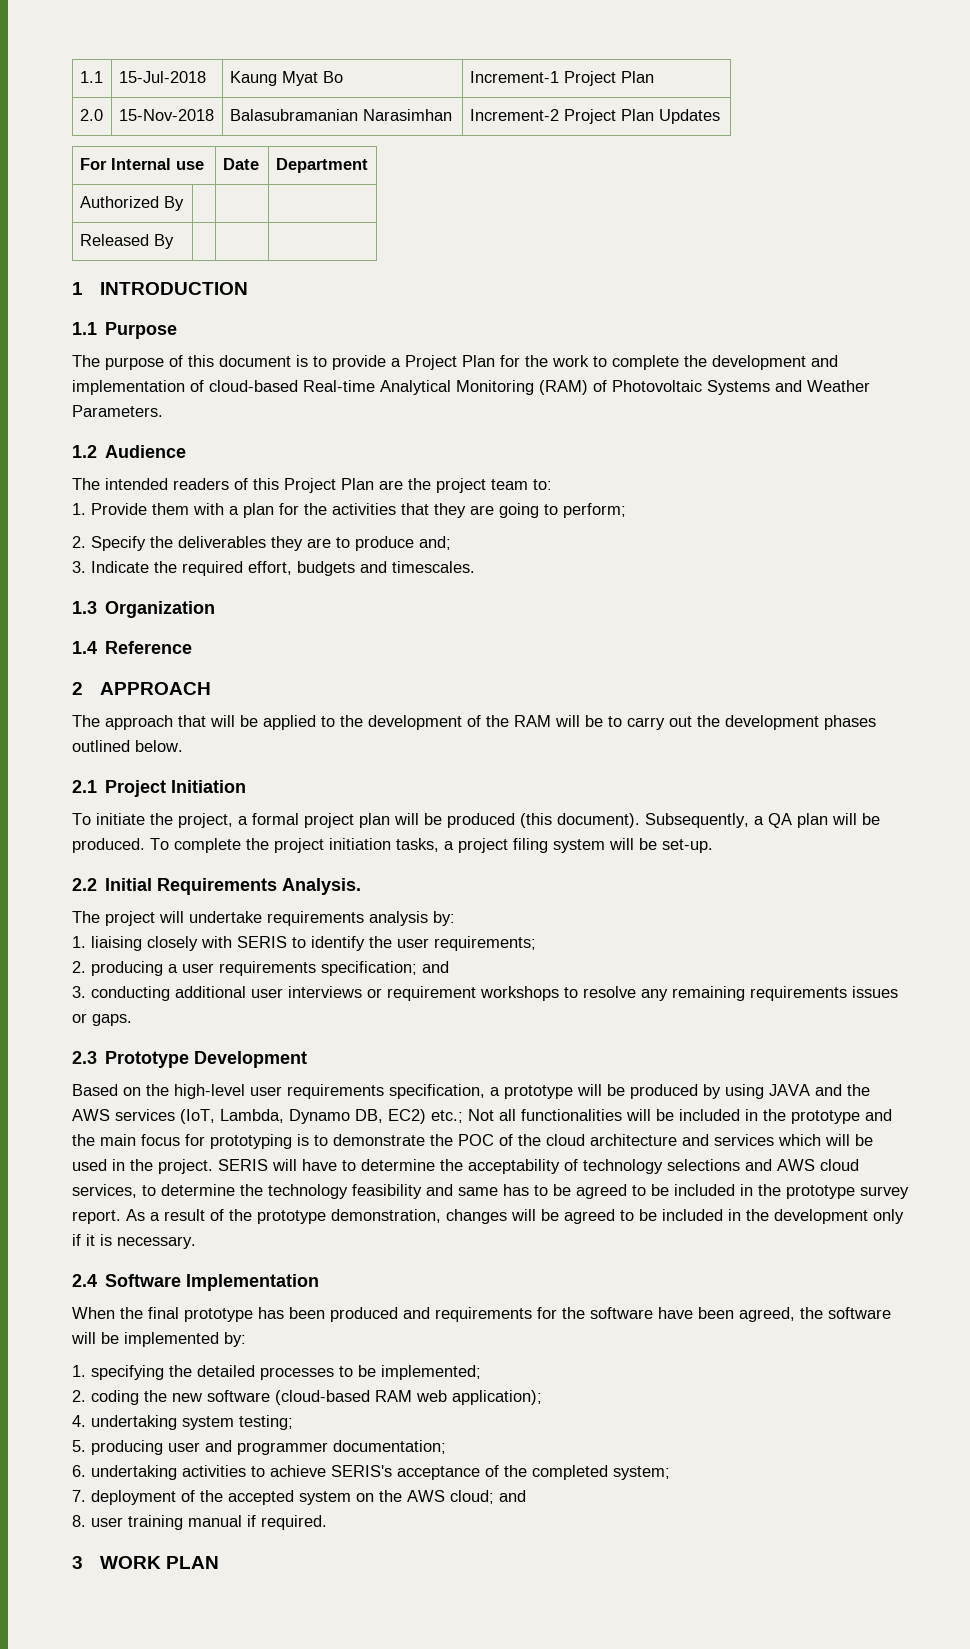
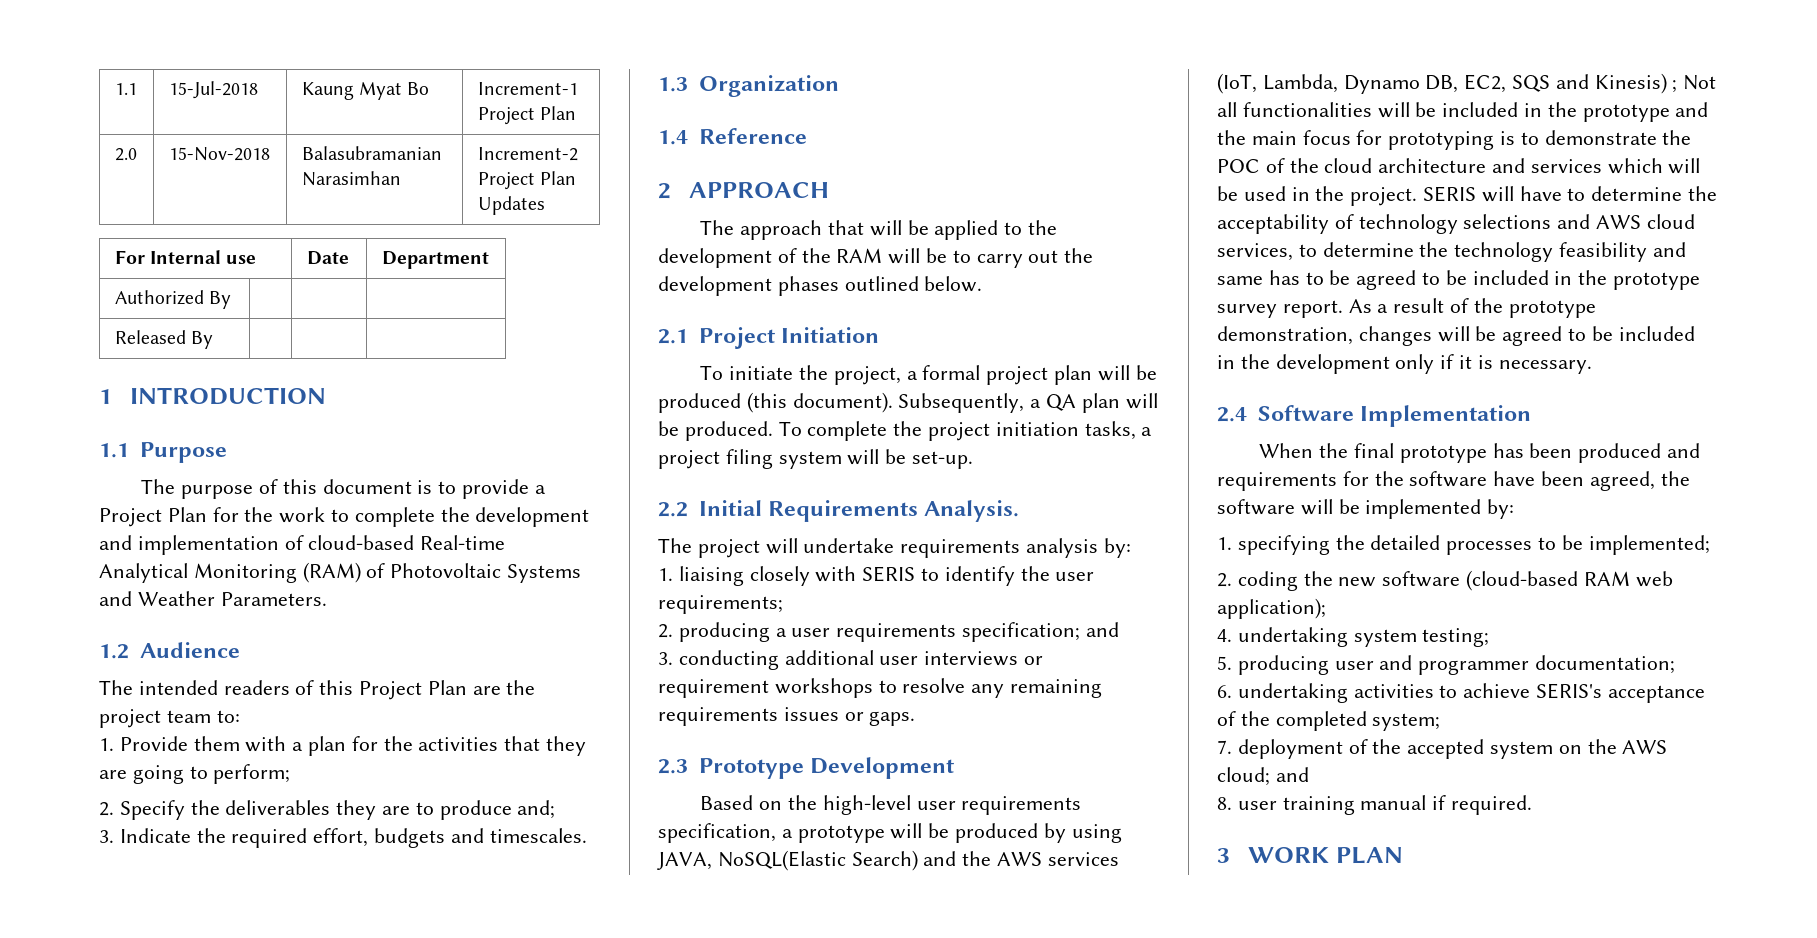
[769,1084,810,1096] JAVA -> [657,850,918,871] JAVA, NoSQL(Elastic Search)
[388,1109,463,1124] EC2) etc.; -> [1464,73,1678,94] EC2, SQS and Kinesis) ;

